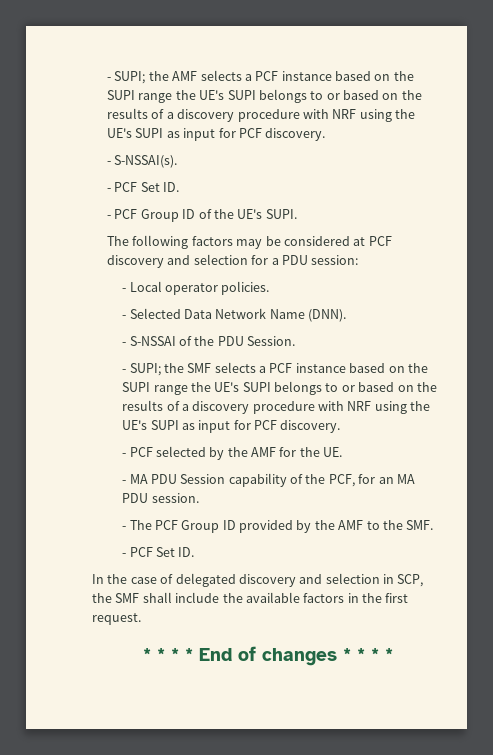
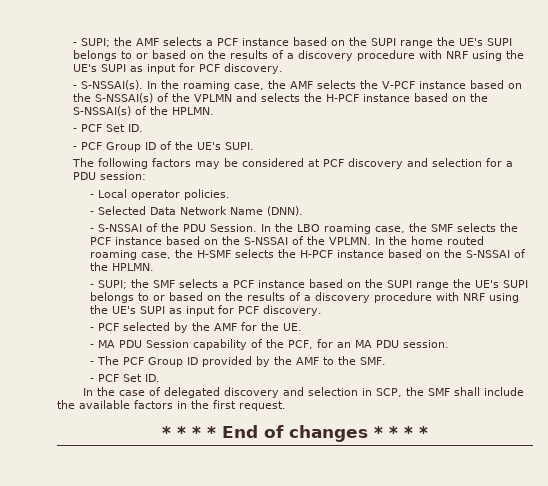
(178, 161) none -> [147,80,523,91] [73,93,489,103] [73,106,215,116] In the roaming case, the AMF selects the V-PCF instance based on the S-NSSAI(s) of the VPLMN and selects the H-PCF instance based on the S-NSSAI(s) of the HPLMN.
(296, 341) none -> [260,223,518,234] [89,236,484,245] [89,249,526,260] [89,262,154,271] In the LBO roaming case, the SMF selects the PCF instance based on the S-NSSAI of the VPLMN. In the home routed roaming case, the H-SMF selects the H-PCF instance based on the S-NSSAI of the HPLMN.

